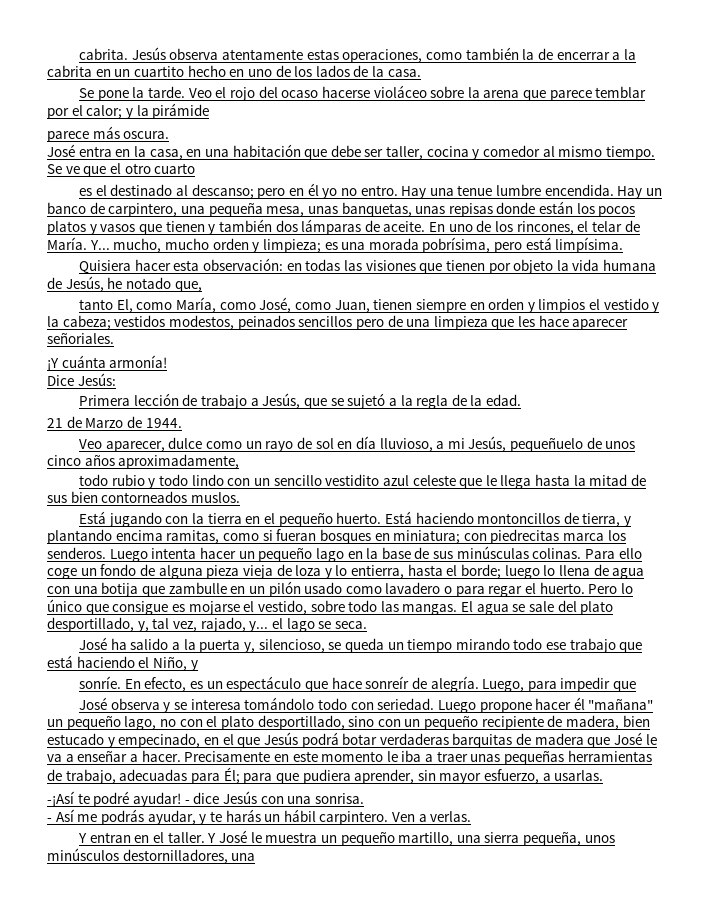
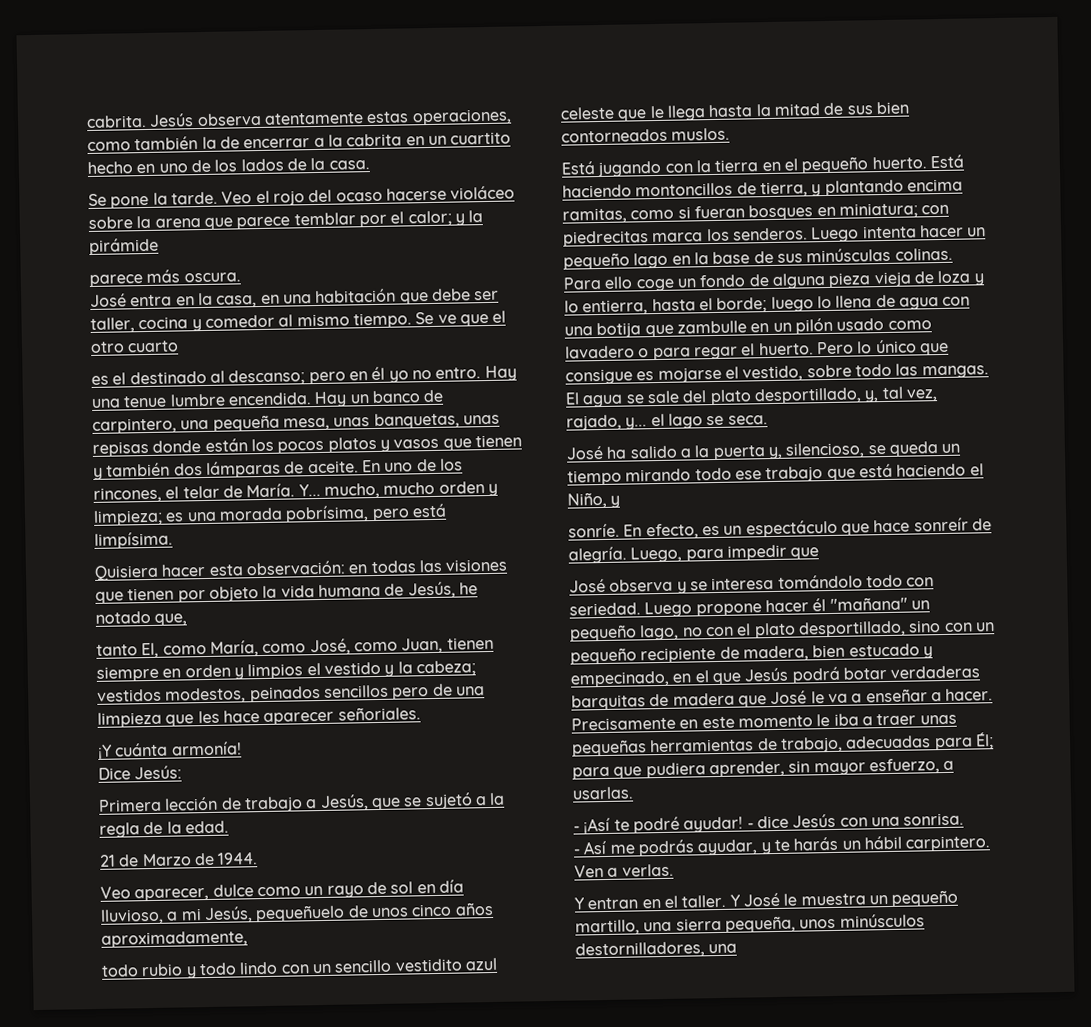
[47,791,75,807] -¡Así -> [573,817,611,834] - ¡Así

